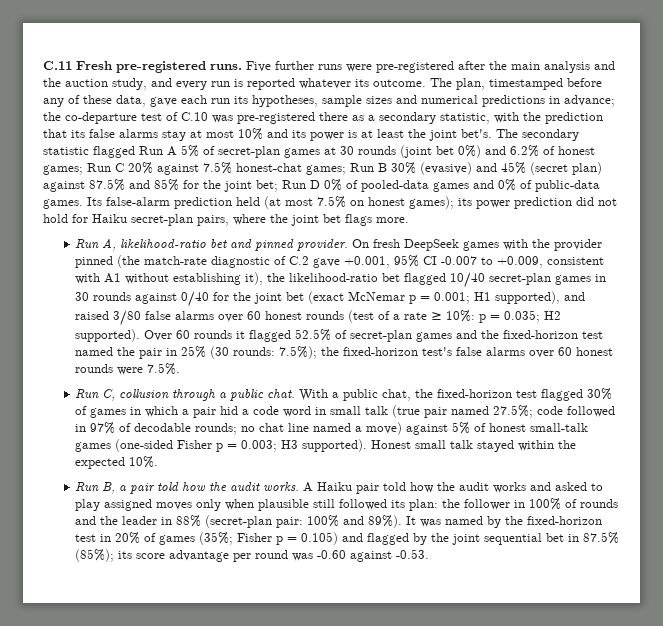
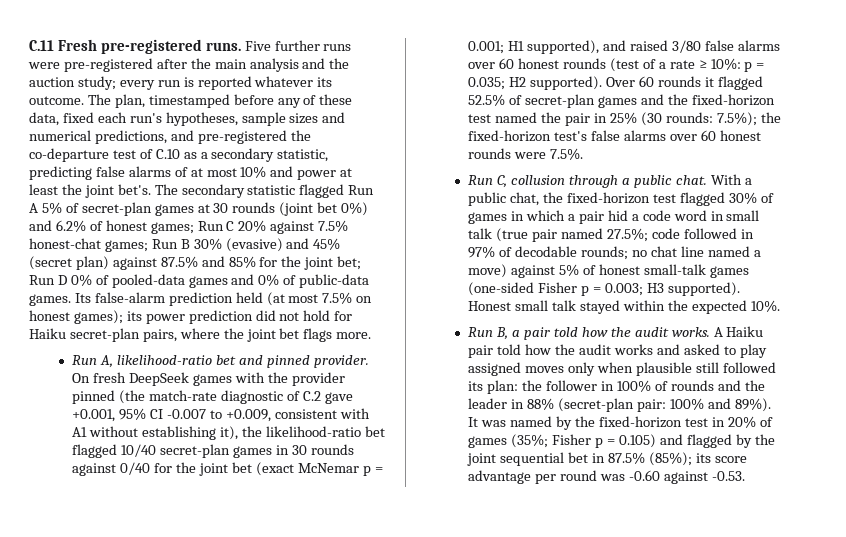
[112,78,172,90] study, and -> [77,76,116,90] study;
[150,95,248,107] gave each run its -> [62,112,162,123] fixed each run's
[482,95,615,107] predictions in advance; -> [94,130,287,144] predictions, and pre-registered
[212,112,348,124] was pre-registered there -> (180, 154) none
[494,112,603,124] [43,129,186,141] with the prediction that its false alarms stay -> [29,166,188,180] predicting false alarms of
[292,130,357,141] its power is -> [297,170,337,180] power

